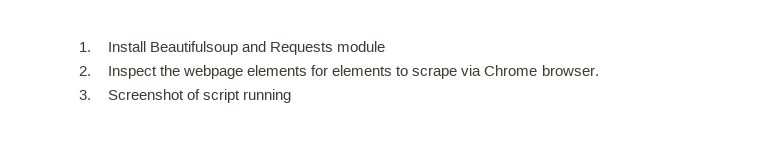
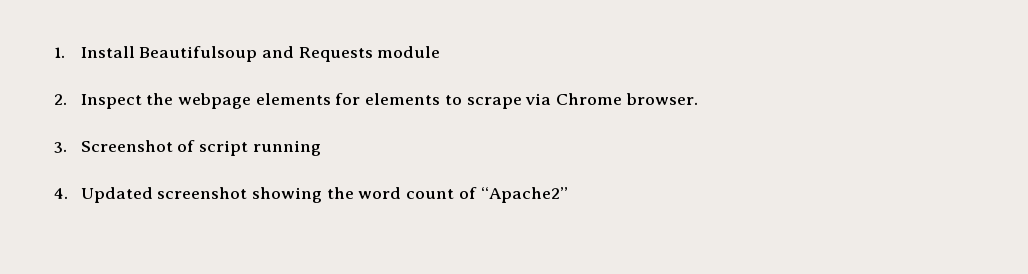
(292, 96) none -> [54,187,568,203] // 4. Updated screenshot showing the word count of “Apache2”

